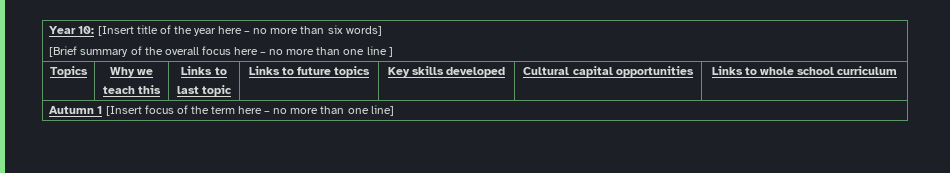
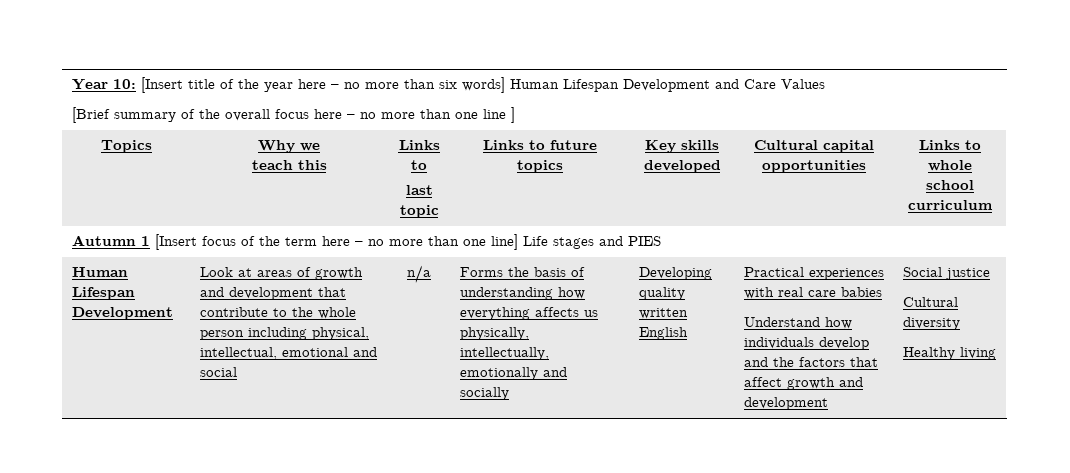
(382, 31) none -> [509,79,825,92] Human Lifespan Development and Care Values
(394, 110) none -> [522,236,661,249] [71,267,128,277] [71,287,135,300] [71,307,173,320] [199,267,363,280] [199,287,346,300] [199,307,356,319] [199,327,369,340] [199,347,377,360] [199,367,237,377] [407,265,431,283] [459,267,585,277] [459,287,585,300] [459,307,598,320] [459,327,529,340] [459,347,549,360] [459,367,567,380] [459,387,509,400] [638,267,712,280] [638,287,685,300] [638,308,688,319] [638,327,688,340] [743,267,884,280] [743,287,882,299] [743,317,852,329] [743,337,869,350] [743,357,878,367] [743,377,863,390] [743,397,828,410] [902,267,990,280] [902,297,958,307] [902,317,960,330] [902,347,996,360] Life stages and PIES // Human Lifespan Development | Look at areas of growth and development that contribute to the whole person including physical, intellectual, emotional and social | n/a | Forms the basis of understanding how everything affects us physically, intellectually, emotionally and socially | Developing quality written English | Practical experiences with real care babies // Understand how individuals develop and the factors that affect growth and development | Social justice // Cultural diversity // Healthy living

